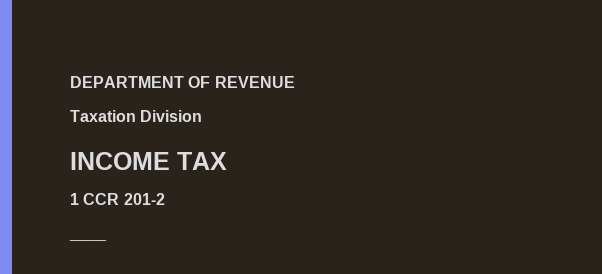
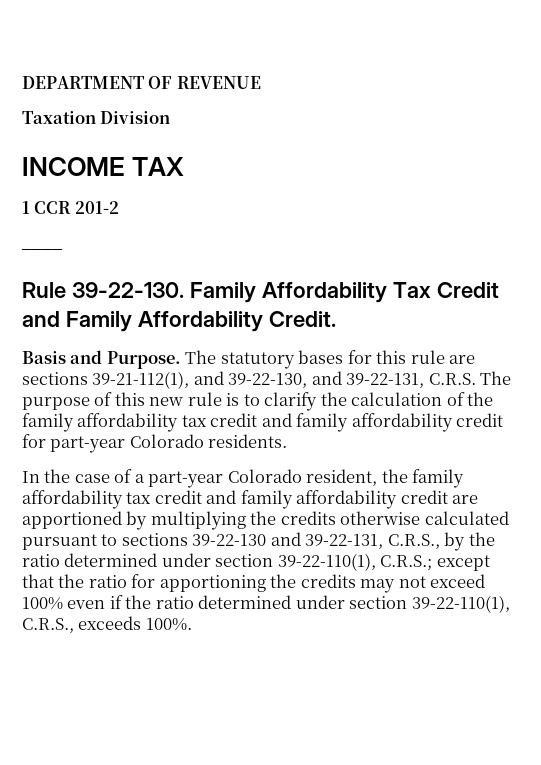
(107, 240) none -> [22,282,499,303] [22,311,336,332] [22,350,476,369] [22,371,512,389] [22,392,494,411] [22,413,504,432] [22,434,288,453] [22,469,465,488] [22,490,479,509] [22,511,509,530] [22,532,495,551] [22,553,490,571] [22,574,486,593] [22,595,510,613] [22,616,192,633] // Rule 39-22-130. Family Affordability Tax Credit and Family Affordability Credit. // Basis and Purpose. The statutory bases for this rule are sections 39-21-112(1), and 39-22-130, and 39-22-131, C.R.S. The purpose of this new rule is to clarify the calculation of the family affordability tax credit and family affordability credit for part-year Colorado residents. // In the case of a part-year Colorado resident, the family affordability tax credit and family affordability credit are apportioned by multiplying the credits otherwise calculated pursuant to sections 39-22-130 and 39-22-131, C.R.S., by the ratio determined under section 39-22-110(1), C.R.S.; except that the ratio for apportioning the credits may not exceed 100% even if the ratio determined under section 39-22-110(1), C.R.S., exceeds 100%.

